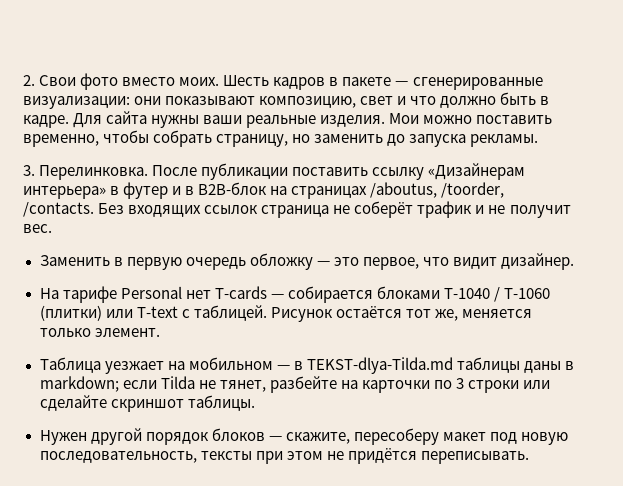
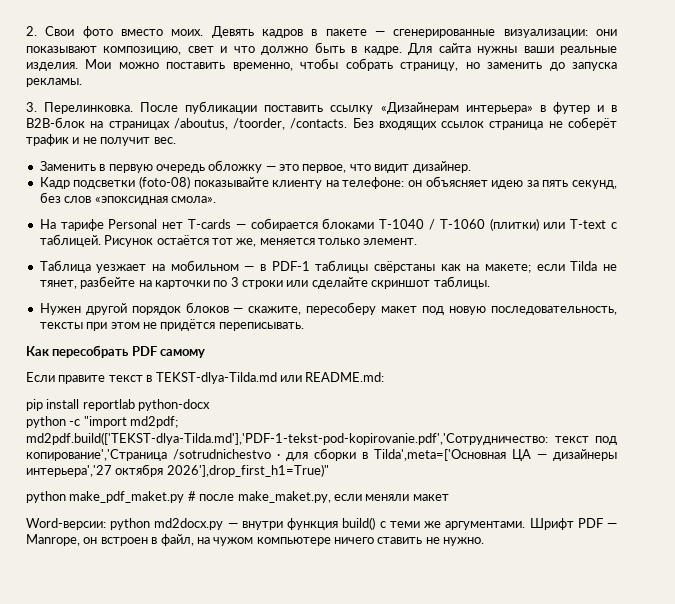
[223,75,270,86] Шесть -> [211,26,254,38] Девять
(575, 261) none -> [39,176,617,189] [39,192,216,205] // Кадр подсветки (foto-08) показывайте клиенту на телефоне: он объясняет идею за пять секунд, без слов «эпоксидная смола».
[306,357,574,374] [39,376,119,392] TEKST-dlya-Tilda.md таблицы даны в markdown; -> [271,260,532,273] PDF-1 таблицы свёрстаны как на макете;
(529, 457) none -> [26,345,206,358] [26,372,385,384] [26,399,211,411] [26,416,179,428] [26,432,617,445] [26,448,617,461] [26,464,329,477] [26,491,449,503] [26,517,617,530] [26,534,485,546] // Как пересобрать PDF самому // Если правите текст в TEKST-dlya-Tilda.md или README.md: // pip install reportlab python-docx // python -c "import md2pdf; md2pdf.build(['TEKST-dlya-Tilda.md'],'PDF-1-tekst-pod-kopirovanie.pdf','Сотрудничество: текст под копирование','Страница /sotrudnichestvo · для сборки в Tilda',meta=['Основная ЦА — дизайнеры интерьера','27 октября 2026'],drop_first_h1=True)" // python make_pdf_maket.py # после make_maket.py, если меняли макет // Word-версии: python md2docx.py — внутри функция build() с теми же аргументами. Шрифт PDF — Manrope, он встроен в файл, на чужом компьютере ничего ставить не нужно.

